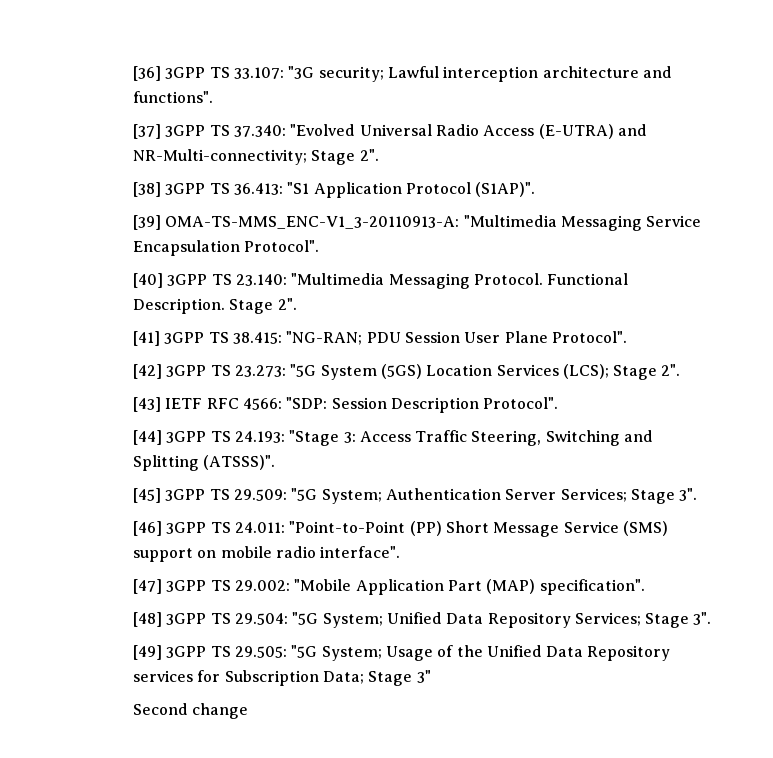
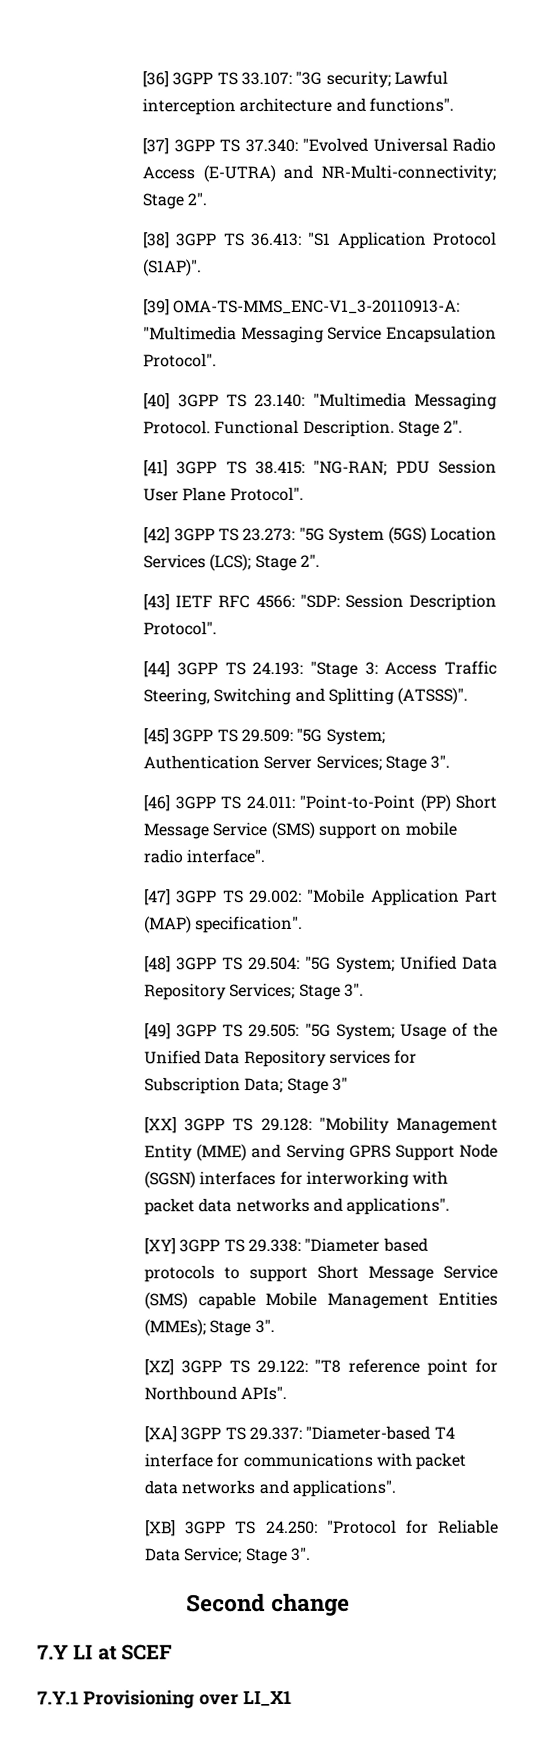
[132,703,249,719] Second change -> [144,1116,498,1134] [144,1143,498,1162] [144,1170,449,1189] [144,1197,451,1216] [144,1237,428,1255] [144,1264,498,1283] [144,1291,498,1310] [144,1319,275,1337] [144,1358,498,1376] [144,1385,288,1401] [144,1425,455,1443] [144,1452,467,1470] [144,1479,397,1497] [145,1519,500,1537] [145,1546,312,1565] [186,1592,350,1617] [37,1644,173,1661] [37,1690,292,1709] [XX] 3GPP TS 29.128: "Mobility Management Entity (MME) and Serving GPRS Support Node (SGSN) interfaces for interworking with packet data networks and applications". // [XY] 3GPP TS 29.338: "Diameter based protocols to support Short Message Service (SMS) capable Mobile Management Entities (MMEs); Stage 3". // [XZ] 3GPP TS 29.122: "T8 reference point for Northbound APIs". // [XA] 3GPP TS 29.337: "Diameter-based T4 interface for communications with packet data networks and applications". // [XB] 3GPP TS 24.250: "Protocol for Reliable Data Service; Stage 3". // Second change // 7.Y LI at SCEF // 7.Y.1 Provisioning over LI_X1

